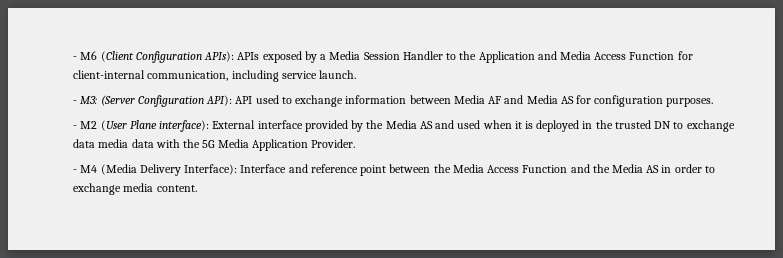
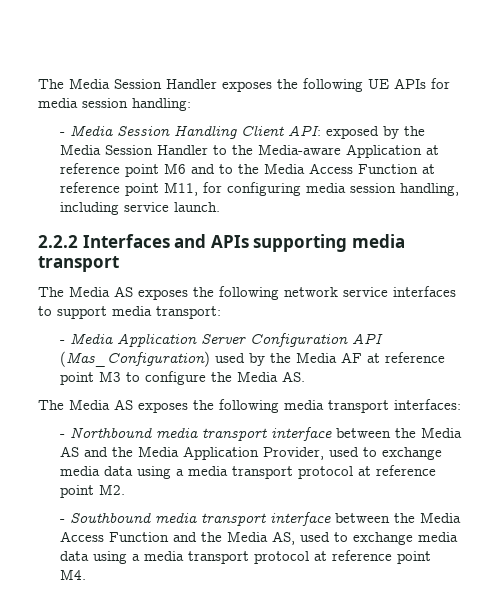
[73,51,260,63] - M6 (Client Configuration APIs): APIs -> [38,78,450,92] [38,98,191,111] [60,125,322,139] The Media Session Handler exposes the following UE APIs for media session handling: // - Media Session Handling Client API:
[320,54,327,60] a -> [404,126,426,136] the
[478,51,693,63] [73,70,357,82] [73,95,714,107] [73,120,735,132] [73,139,356,151] [73,164,387,176] Application and Media Access Function for client-internal communication, including service launch. // - M3: (Server Configuration API): API used to exchange information between Media AF and Media AS for configuration purposes. // - M2 (User Plane interface): External interface provided by the Media AS and used when it is deployed in the trusted DN to exchange data media data with the 5G Media Application Provider. // - M4 (Media Delivery Interface): Interface and reference point -> [258,144,440,158] [60,163,436,177] [60,182,460,196] [60,202,221,215] [38,234,405,252] [38,256,119,272] [38,286,456,300] [38,306,221,319] [60,333,384,347] [60,351,446,367] [60,371,306,385] [38,399,461,413] [60,427,463,441] [60,446,443,460] [60,465,437,479] [60,484,126,498] [60,512,332,526] Media-aware Application at reference point M6 and to the Media Access Function at reference point M11, for configuring media session handling, including service launch. // 2.2.2 Interfaces and APIs supporting media transport // The Media AS exposes the following network service interfaces to support media transport: // - Media Application Server Configuration API (Mas_Configuration) used by the Media AF at reference point M3 to configure the Media AS. // The Media AS exposes the following media transport interfaces: // - Northbound media transport interface between the Media AS and the Media Application Provider, used to exchange media data using a media transport protocol at reference point M2. // - Southbound media transport interface
[646,164,715,173] [73,183,197,195] AS in order to exchange media content. -> [272,531,459,545] [60,550,432,564] [60,569,87,580] AS, used to exchange media data using a media transport protocol at reference point M4.

